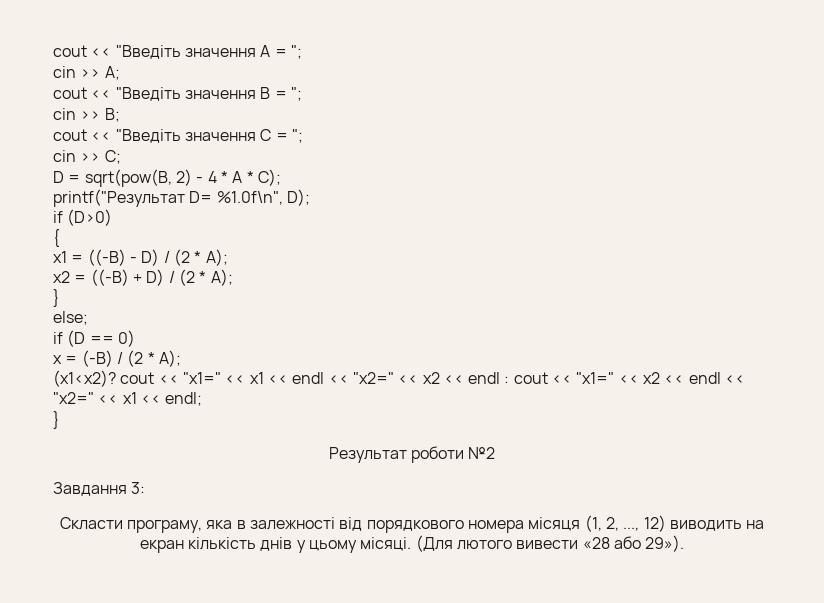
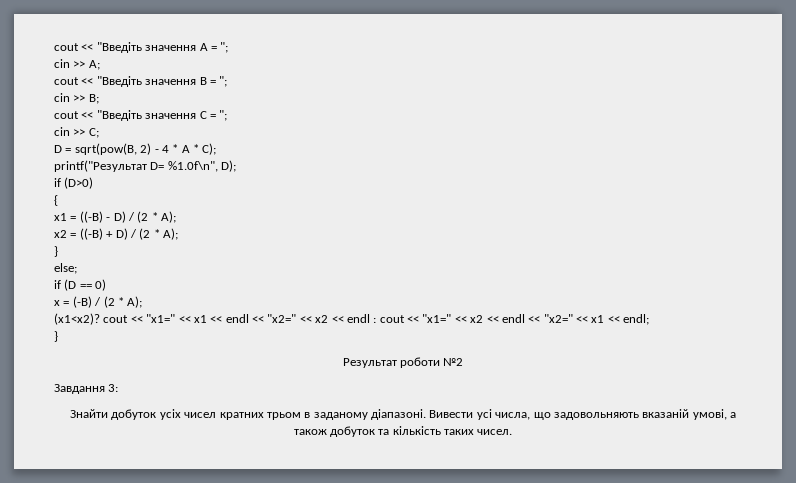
[59,515,765,533] [139,535,685,553] Скласти програму, яка в залежності від порядкового номера місяця (1, 2, ..., 12) виводить на екран кількість днів у цьому місяці. (Для лютого вивести «28 або 29»). -> [70,409,736,420] [293,426,513,437] Знайти добуток усіх чисел кратних трьом в заданому діапазоні. Вивести усі числа, що задовольняють вказаній умові, а також добуток та кількість таких чисел.

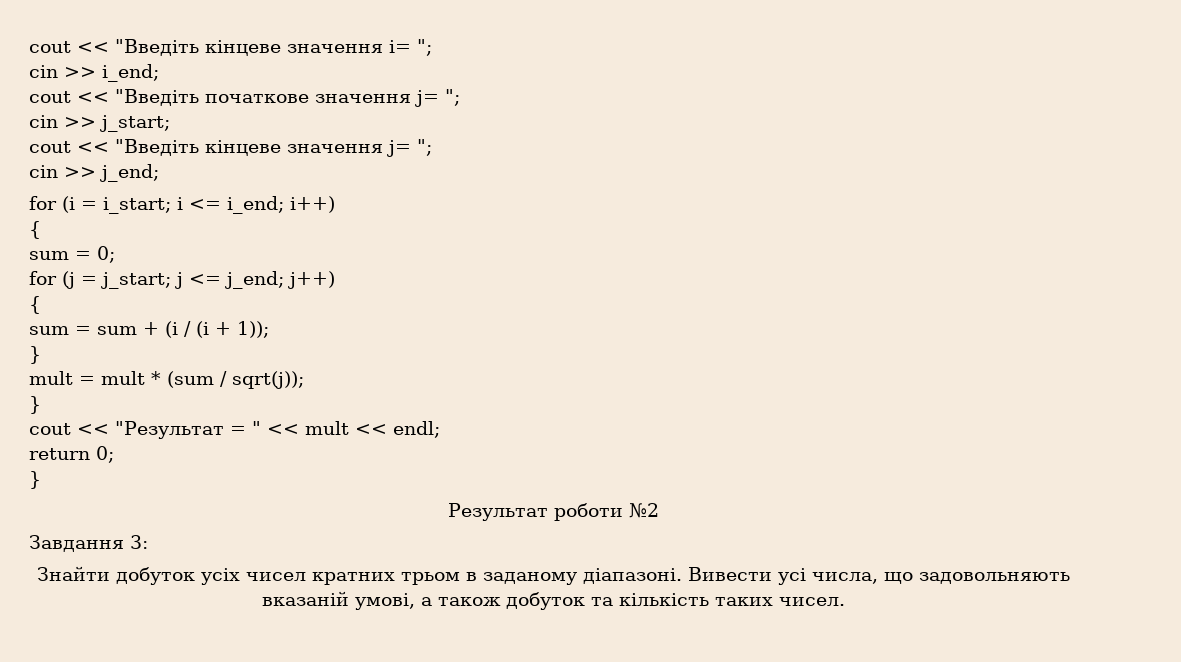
[54,42,229,53] [54,59,100,70] [54,76,228,87] [54,93,99,104] [54,110,228,121] [54,127,99,138] [54,143,217,155] [54,160,237,172] [54,177,94,189] [54,195,58,206] [54,211,176,223] [54,228,178,240] [54,246,58,257] [54,263,77,274] [54,279,107,291] [54,296,143,308] [54,313,605,325] cout << "Введіть значення A = "; // cin >> A; // cout << "Введіть значення B = "; // cin >> B; // cout << "Введіть значення C = "; // cin >> C; // D = sqrt(pow(B, 2) - 4 * A * C); // printf("Результат D= %1.0f\n", D); // if (D>0) // { // x1 = ((-B) - D) / (2 * A); // x2 = ((-B) + D) / (2 * A); // } // else; // if (D == 0) // x = (-B) / (2 * A); // (x1<x2)? cout << "x1=" << x1 << endl << "x2=" << x2 << endl : cout << "x1=" << x2 << endl << "x2=" << x1 -> [29,39,432,56] [29,64,159,82] [29,89,460,107] [29,115,170,132] [29,139,432,157] [29,164,159,182] [29,196,335,214] [29,221,41,239] [29,246,115,263] [29,271,335,289] [29,296,41,314] [29,321,269,338] [29,346,41,364] [29,371,304,389] [29,396,41,414] [29,421,349,439] cout << "Введіть кінцеве значення i= "; // cin >> i_end; // cout << "Введіть початкове значення j= "; // cin >> j_start; // cout << "Введіть кінцеве значення j= "; // cin >> j_end; // for (i = i_start; i <= i_end; i++) // { // sum = 0; // for (j = j_start; j <= j_end; j++) // { // sum = sum + (i / (i + 1)); // } // mult = mult * (sum / sqrt(j)); // } // cout << "Результат = " << mult
(650, 319) none -> [29,446,114,463] // return 0;

